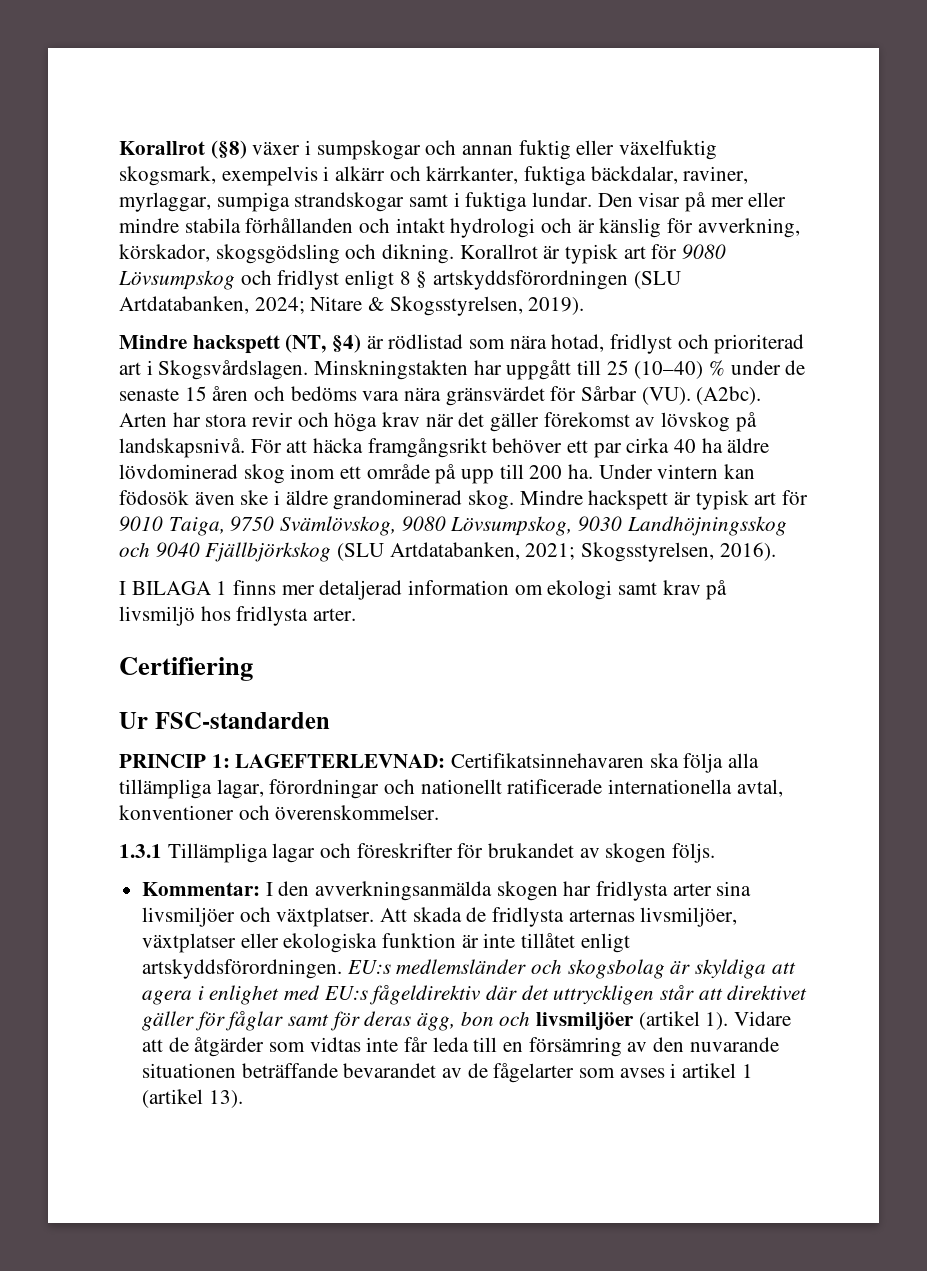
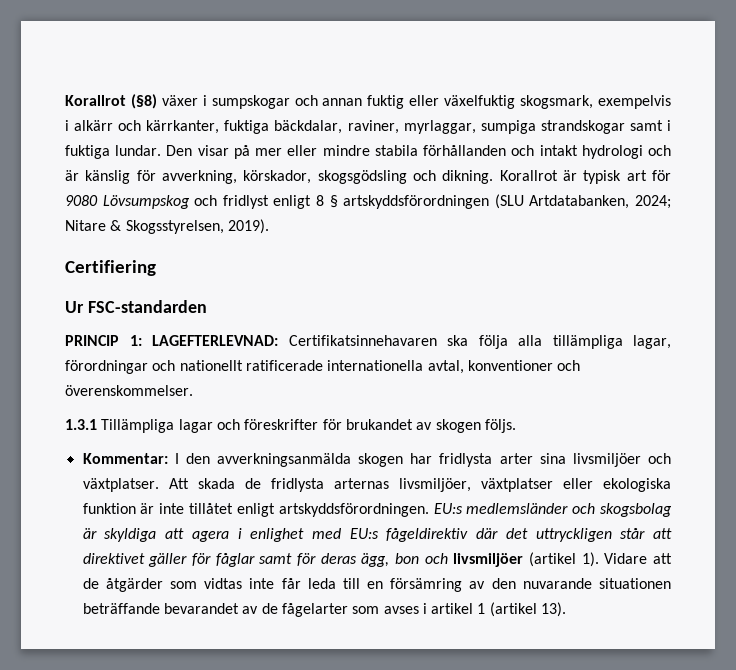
[119,334,805,354] [119,360,806,380] [119,386,762,406] [119,412,757,432] [119,438,770,458] [119,464,756,484] [119,490,809,510] [119,516,787,536] [119,542,776,562] [119,580,728,600] [119,606,357,626] // Mindre hackspett (NT, §4) är rödlistad som nära hotad, fridlyst och prioriterad art i Skogsvårdslagen. Minskningstakten har uppgått till 25 (10–40) % under de senaste 15 åren och bedöms vara nära gränsvärdet för Sårbar (VU). (A2bc). Arten har stora revir och höga krav när det gäller förekomst av lövskog på landskapsnivå. För att häcka framgångsrikt behöver ett par cirka 40 ha äldre lövdominerad skog inom ett område på upp till 200 ha. Under vintern kan födosök även ske i äldre grandominerad skog. Mindre hackspett är typisk art för 9010 Taiga, 9750 Svämlövskog, 9080 Lövsumpskog, 9030 Landhöjningsskog och 9040 Fjällbjörkskog (SLU Artdatabanken, 2021; Skogsstyrelsen, 2016). // I BILAGA 1 finns mer detaljerad information om ekologi samt krav på livsmiljö hos fridlysta arter. -> (269, 226) none

